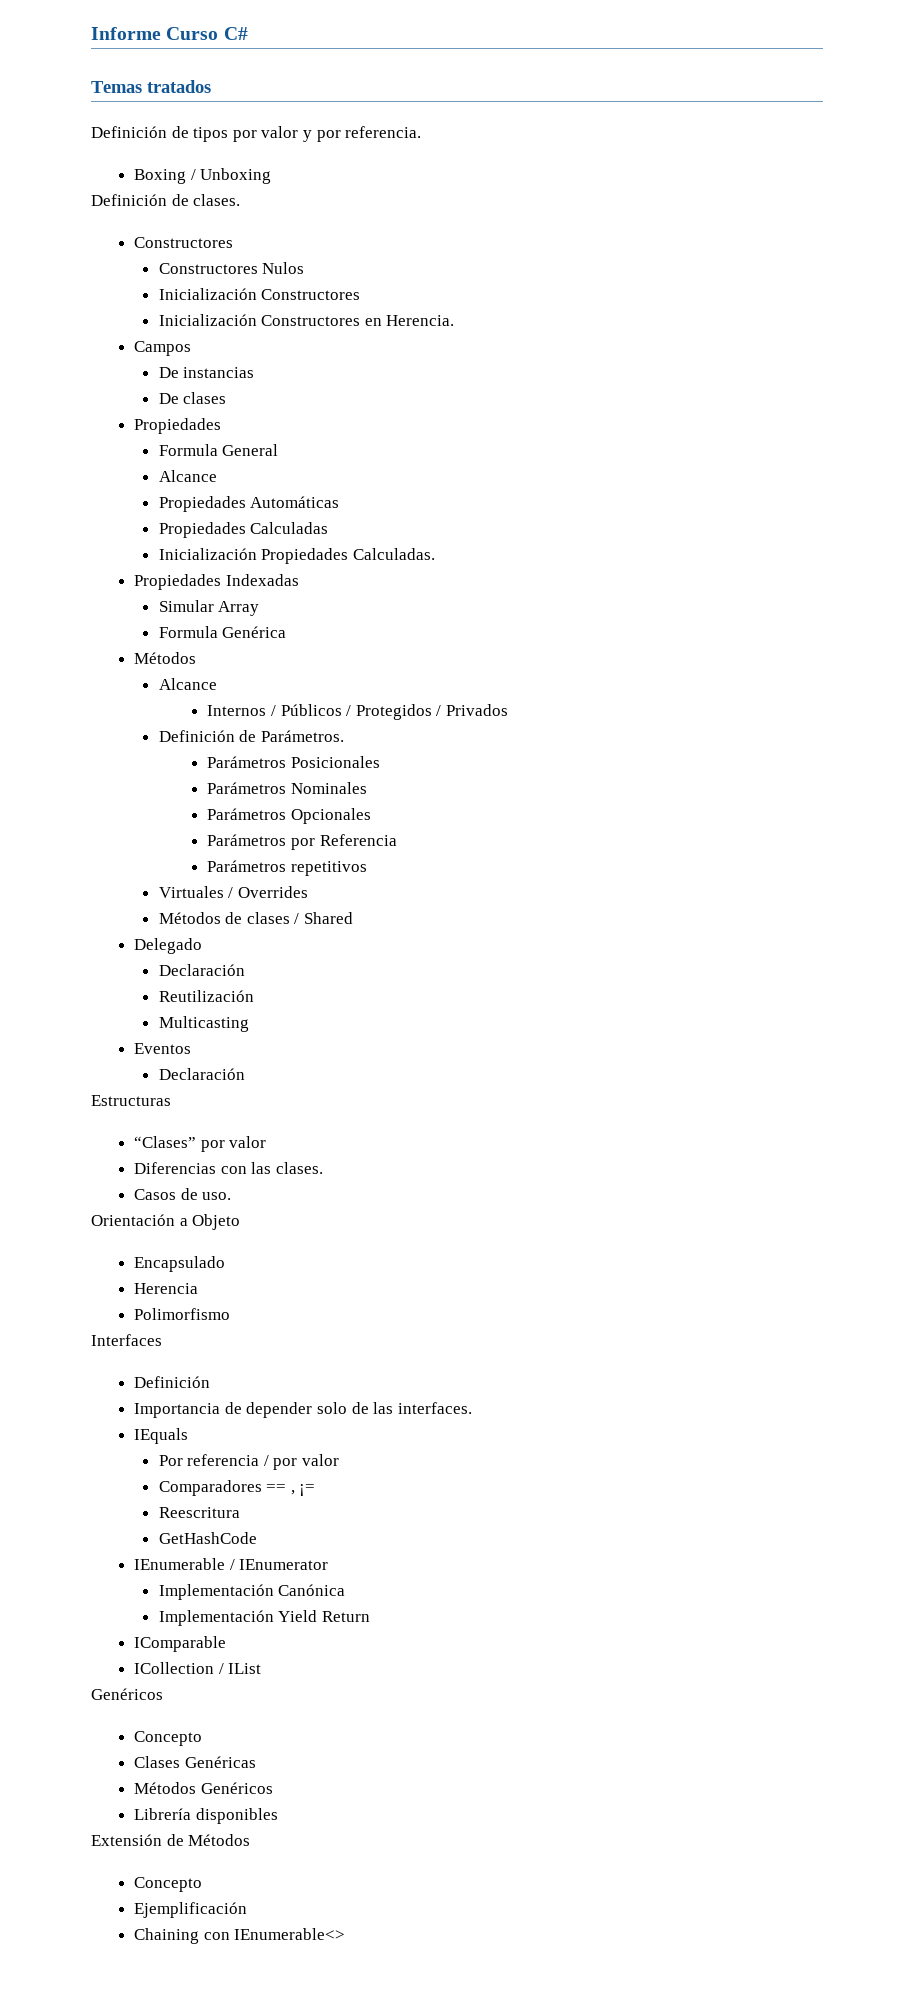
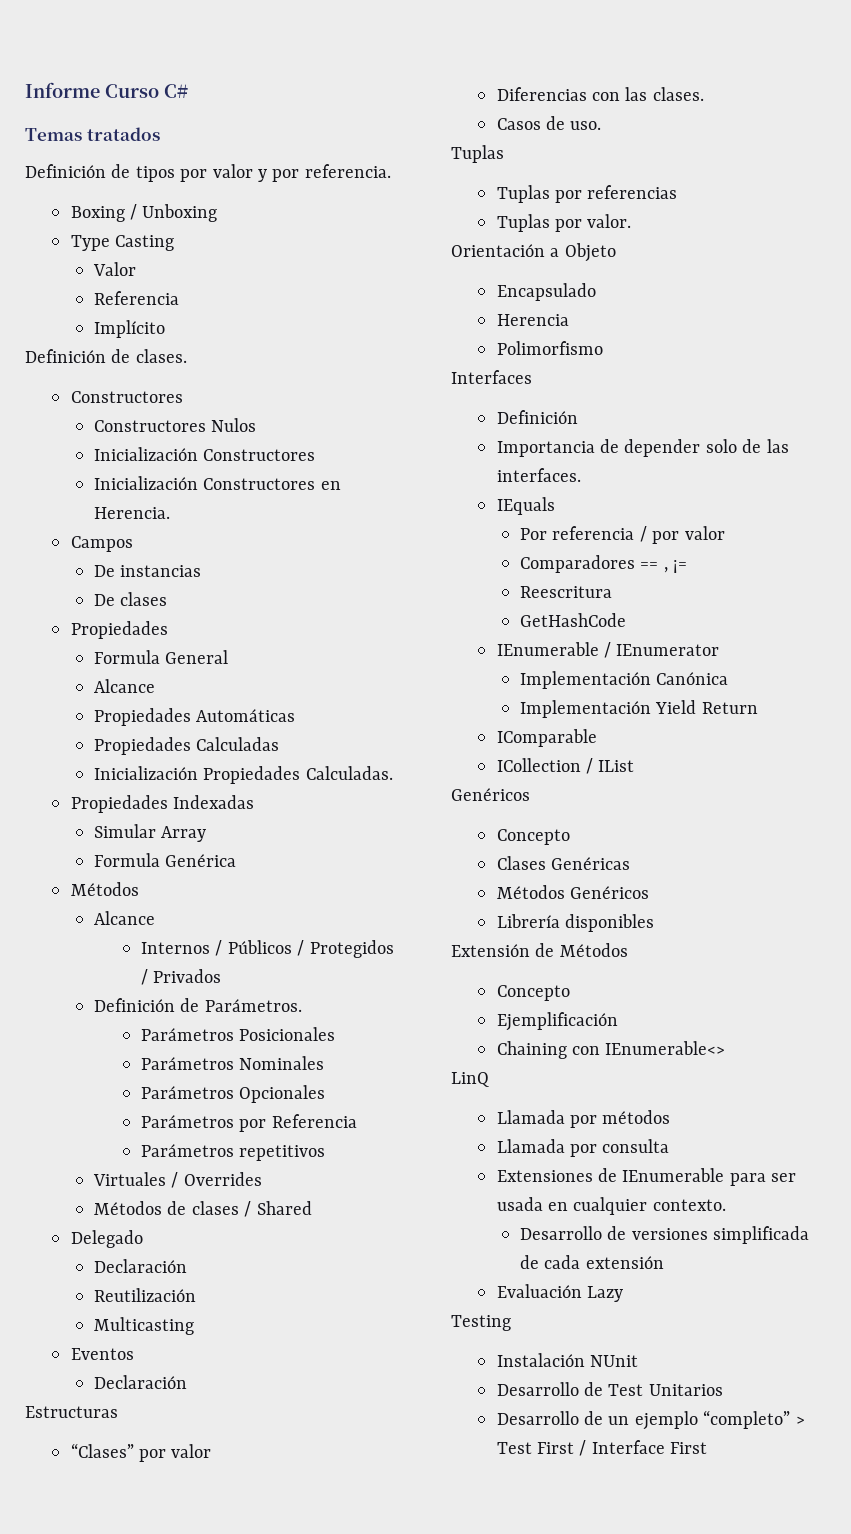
(272, 176) none -> [70,235,174,251] [92,262,136,276] [93,291,179,305] [93,320,165,338] // Type Casting // Valor // Referencia // Implícito
(232, 1196) none -> [451,145,504,163] [496,185,678,203] [496,214,632,232] // Tuplas // Tuplas por referencias // Tuplas por valor.
(346, 1934) none -> [451,1072,489,1087] [496,1110,671,1128] [496,1139,670,1157] [496,1168,797,1186] [496,1197,726,1215] [519,1226,810,1244] [519,1255,664,1269] [496,1284,623,1302] [451,1315,511,1331] [496,1353,638,1367] [496,1382,723,1396] [496,1410,805,1430] [496,1440,708,1456] // LinQ // Llamada por métodos // Llamada por consulta // Extensiones de IEnumerable para ser usada en cualquier contexto. // Desarrollo de versiones simplificada de cada extensión // Evaluación Lazy // Testing // Instalación NUnit // Desarrollo de Test Unitarios // Desarrollo de un ejemplo “completo” > Test First / Interface First

